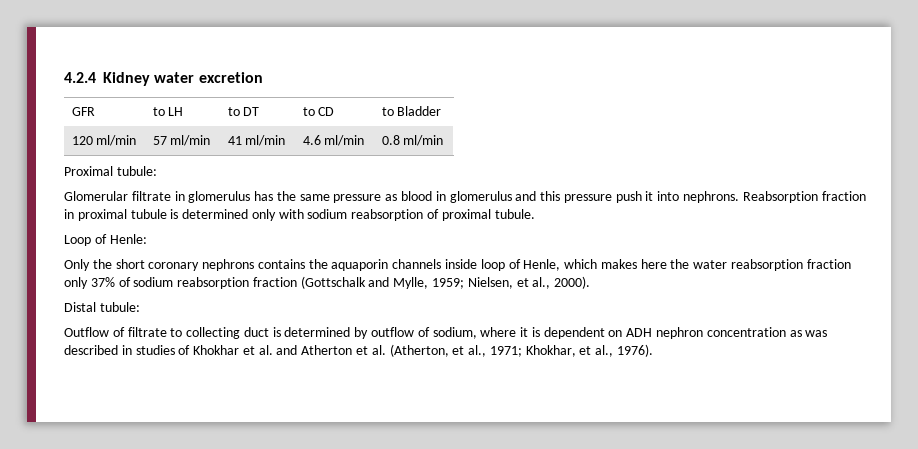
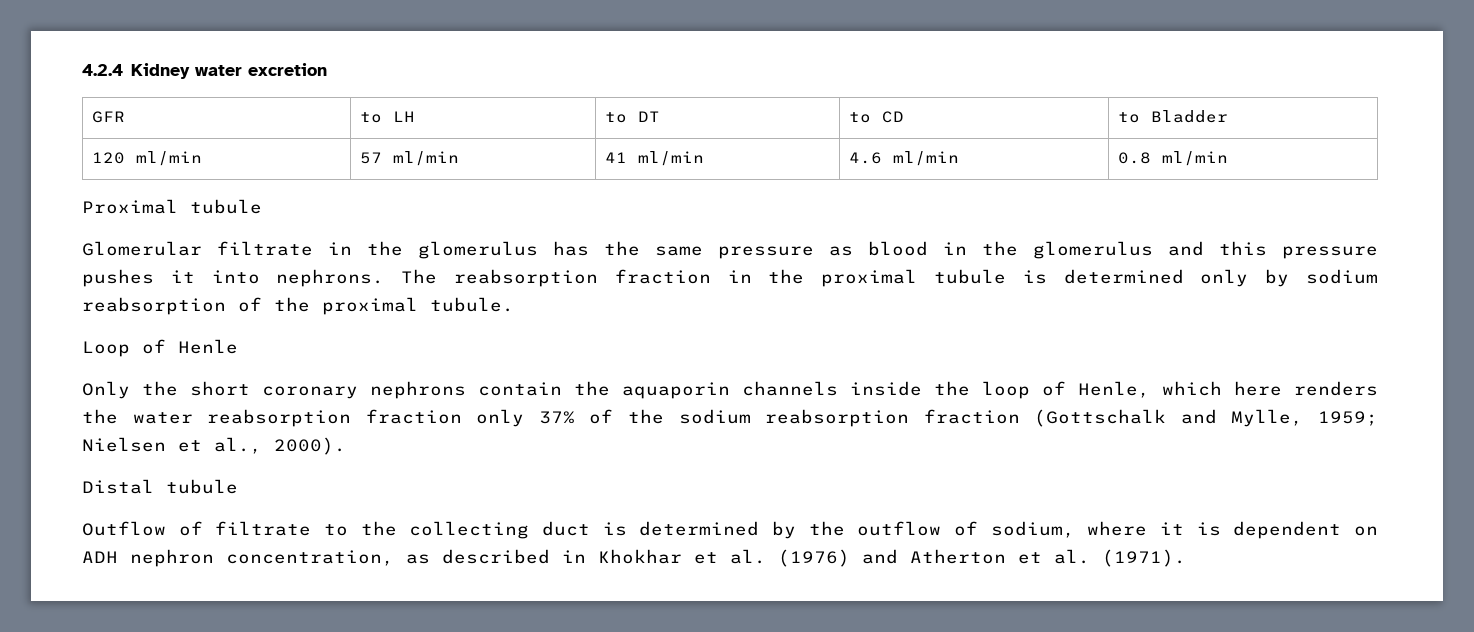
[116,166,157,176] tubule: -> [190,199,262,214] tubule
(185, 196) none -> [367,241,403,256] the
(446, 196) none -> [982,241,1018,256] the
[615,191,642,203] push -> [82,269,154,287] pushes
[742,191,818,203] Reabsorption -> [401,269,598,287] The reabsorption
(74, 214) none -> [768,269,805,284] the
[278,209,304,219] with -> [1265,269,1290,287] by
(440, 214) none -> [274,297,310,312] the
[109,234,147,244] Henle: -> [178,339,238,354] Henle
[257,259,305,269] contains -> [478,382,562,396] contain
(478, 264) none -> [934,381,970,396] the
[600,259,667,269] makes here -> [1234,381,1378,396] here renders
(131, 282) none -> [627,409,664,424] the
[467,277,513,289] Nielsen, -> [82,437,166,452] Nielsen
[99,302,140,312] tubule: -> [166,479,238,494] tubule
(183, 332) none -> [360,521,397,536] the
(369, 333) none -> [808,521,845,536] the
[706,327,828,337] [64,345,191,355] concentration as was described in studies of -> [226,549,586,566] concentration, as described in
(273, 350) none -> [778,549,850,567] (1976)
[389,344,654,357] (Atherton, et al., 1971; Khokhar, et al., 1976). -> [1102,549,1186,567] (1971).

